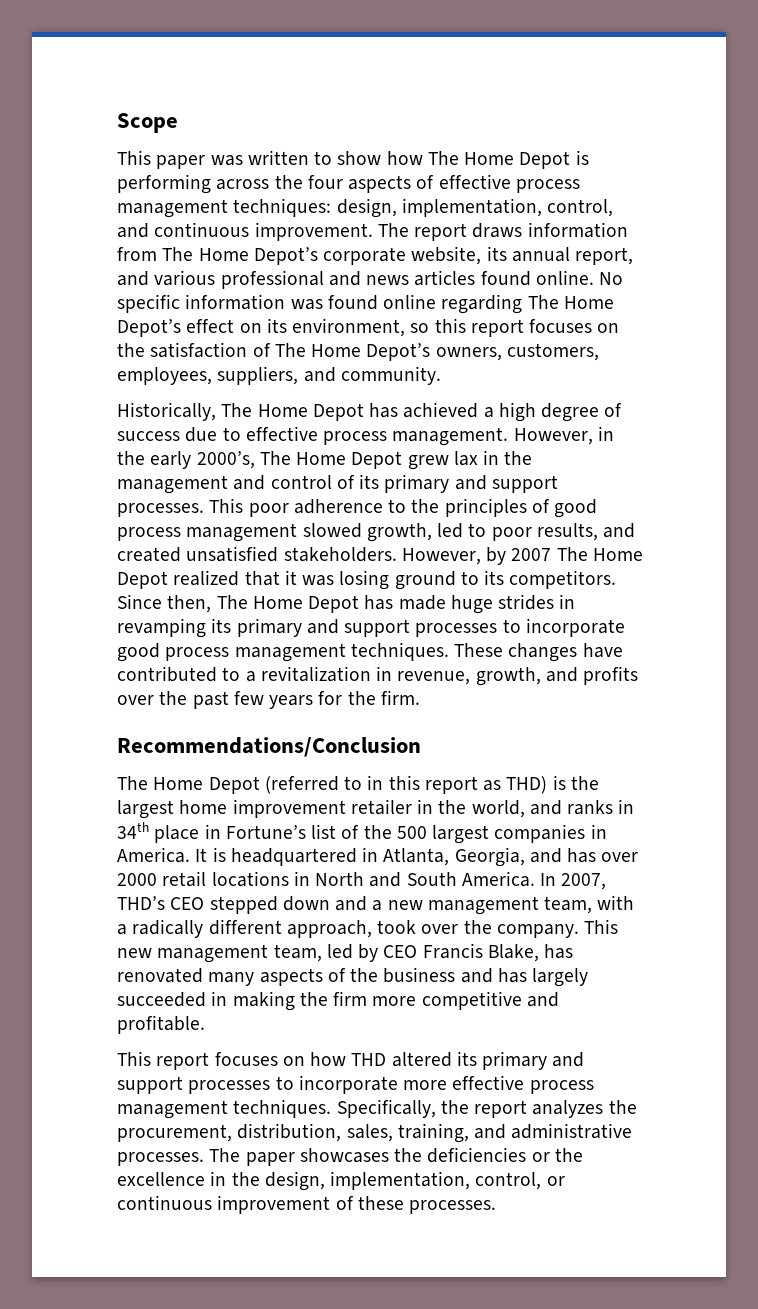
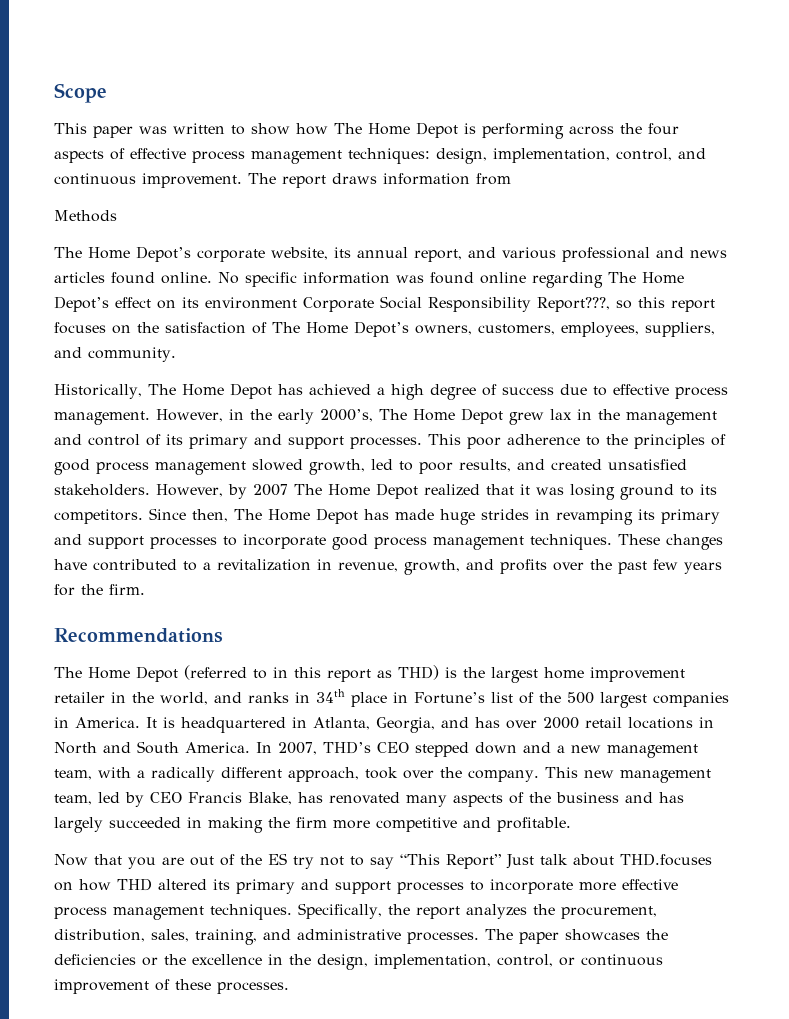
(157, 254) none -> [54,210,117,222] // Methods //
[292,318,406,337] environment, -> [205,296,610,312] environment Corporate Social Responsibility Report???,
[117,737,421,757] Recommendations/Conclusion -> [54,628,223,643] Recommendations
[117,1051,278,1070] This report focuses -> [54,853,712,869] Now that you are out of the ES try not to say “This Report” Just talk about THD.focuses

